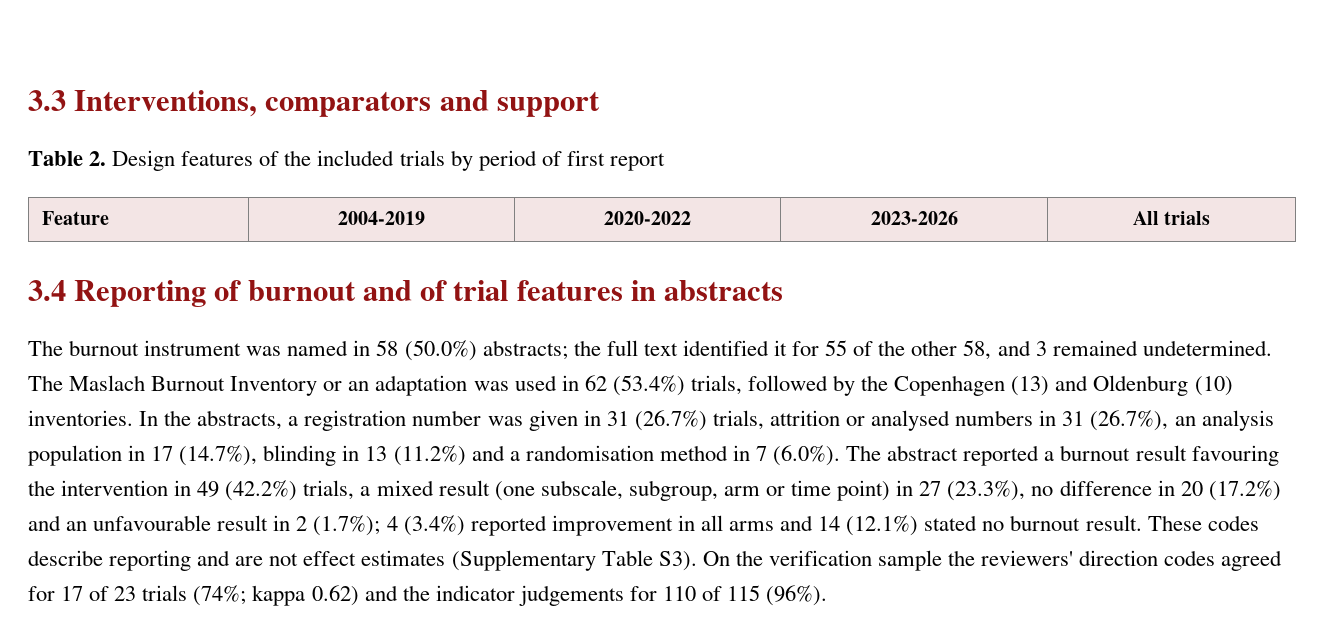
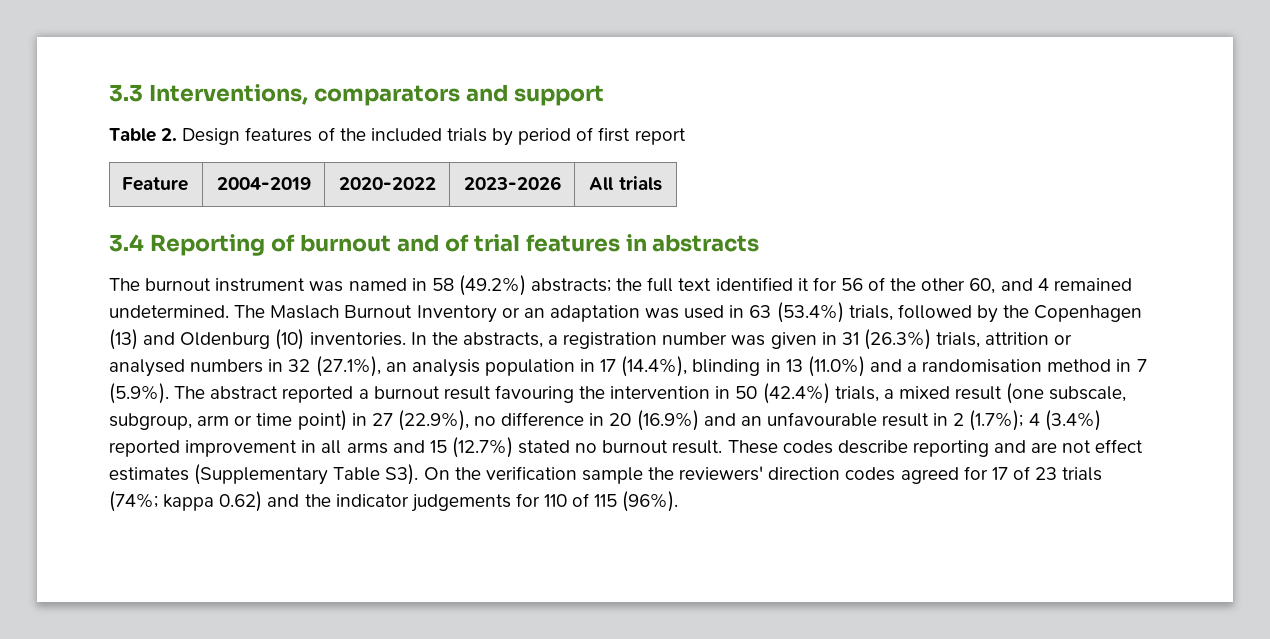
[404,340,477,361] (50.0%) -> [458,275,526,296] (49.2%)
[825,340,848,356] 55 -> [840,278,863,291] 56
[963,340,1047,360] 58, and 3 -> [969,278,1049,294] 60, and 4
[584,375,607,391] 62 -> [749,305,772,318] 63
[634,410,707,431] (26.7%) -> [863,329,931,350] (26.3%)
[1062,410,1169,431] 31 (26.7%), -> [288,356,381,377] 32 (27.1%),
[179,445,258,466] (14.7%), -> [621,356,688,377] (14.4%),
[393,445,466,466] (11.2%) -> [807,356,865,377] (11.0%)
[773,445,841,466] (6.0%). -> [109,383,169,404] (5.9%).
[197,480,298,501] 49 (42.2%) -> [735,383,830,404] 50 (42.4%)
[947,480,1026,501] (23.3%), -> [397,410,469,431] (22.9%),
[1208,480,1281,501] (17.2%) -> [636,410,699,431] (16.9%)
[818,515,919,536] 14 (12.1%) -> [429,437,513,458] 15 (12.7%)

